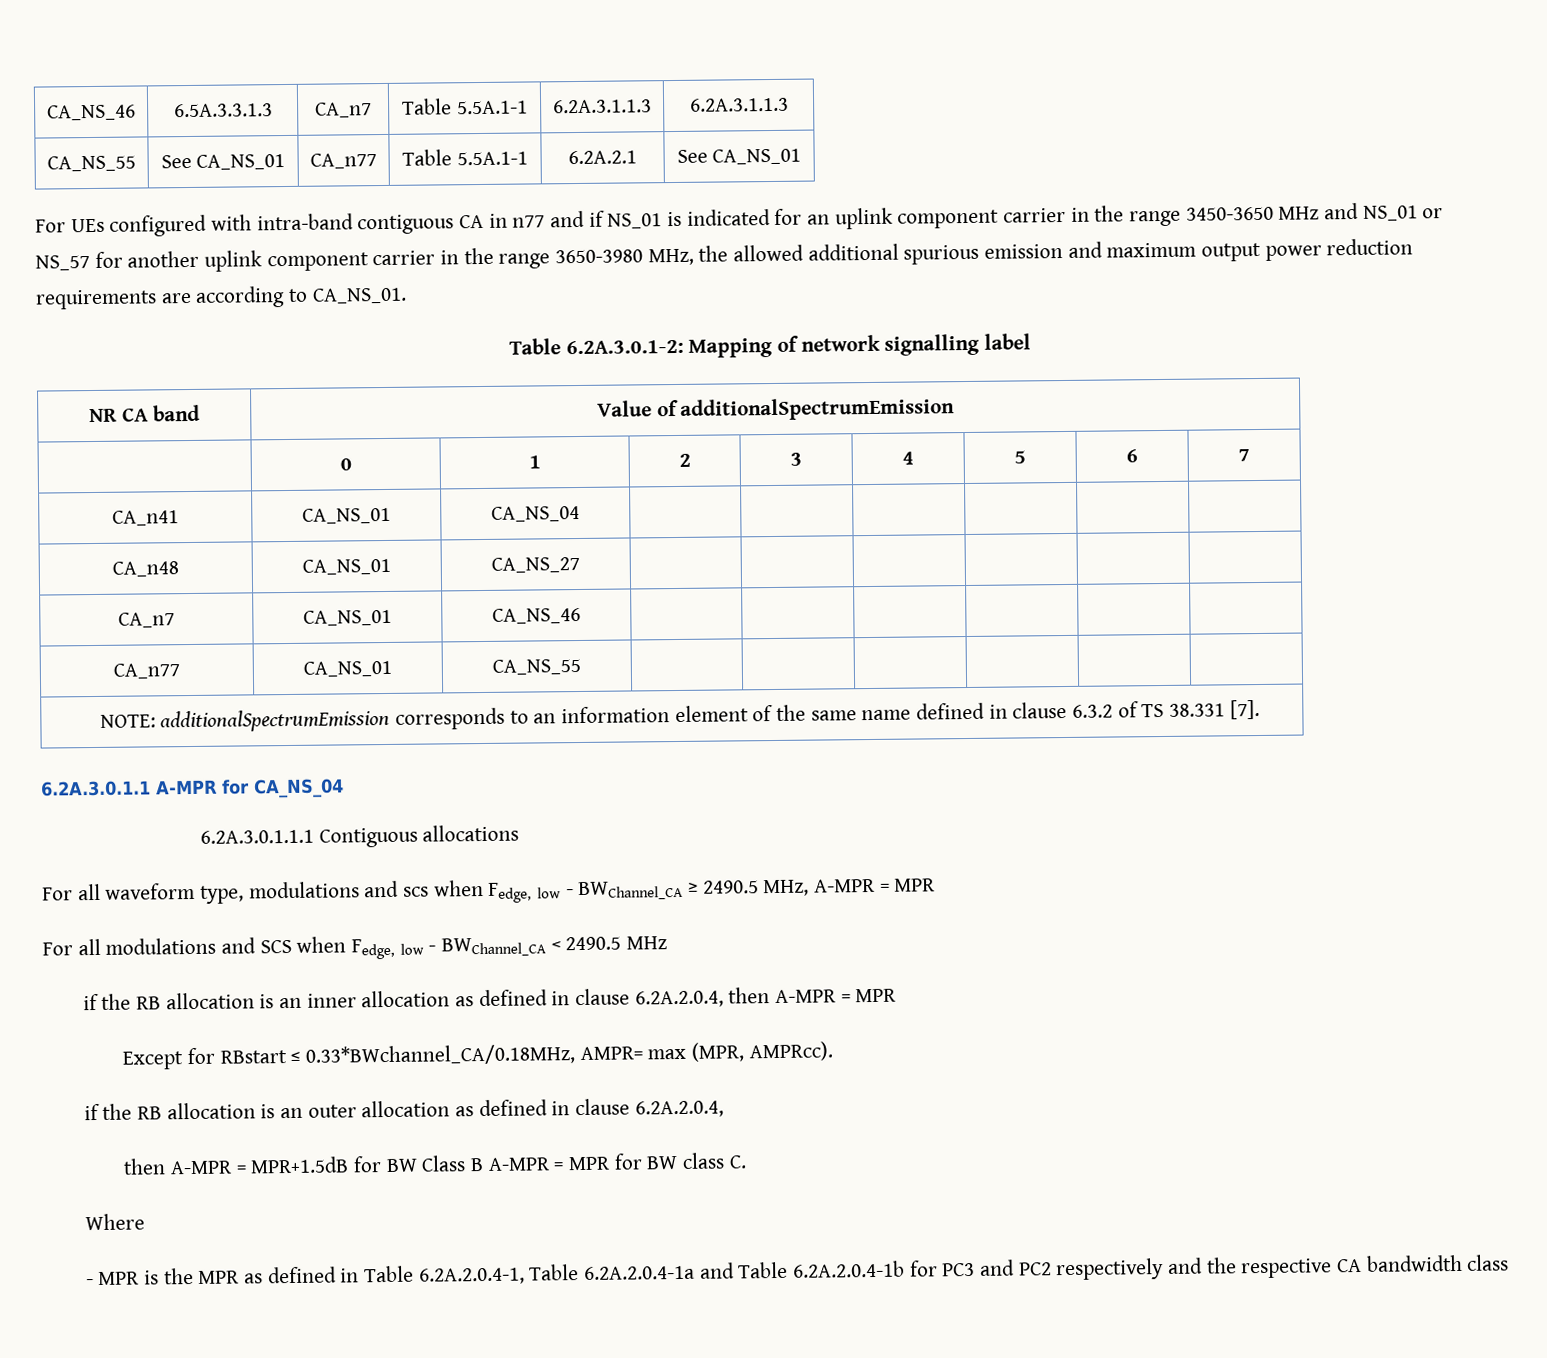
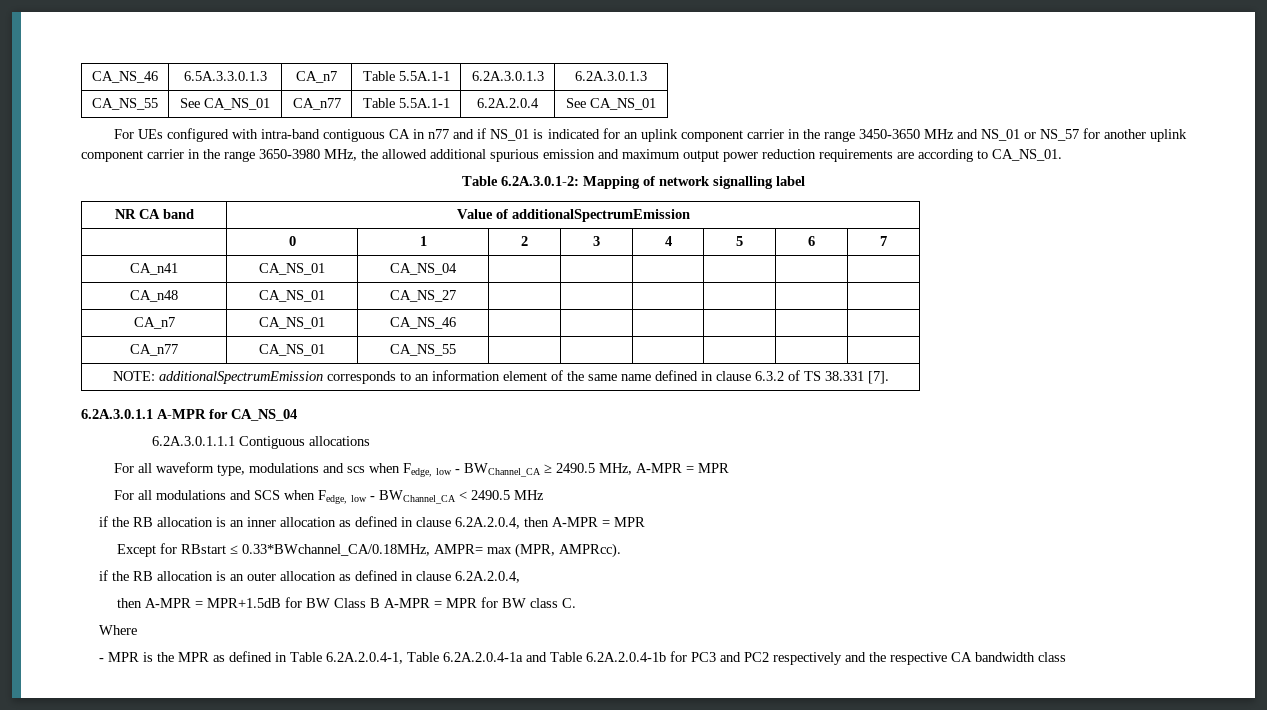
[47,104,136,121] [173,103,273,118] CA_NS_46 | 6.5A.3.3.1.3 -> [92,71,158,83] [183,71,267,81] CA_NS_46 | 6.5A.3.3.0.1.3
[553,99,652,114] [689,97,789,112] 6.2A.3.1.1.3 | 6.2A.3.1.1.3 -> [471,71,544,81] [575,71,647,81] 6.2A.3.0.1.3 | 6.2A.3.0.1.3
[568,150,637,165] 6.2A.2.1 -> [477,98,539,108] 6.2A.2.0.4

